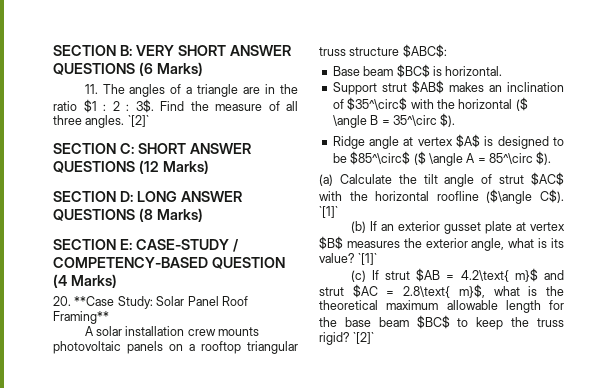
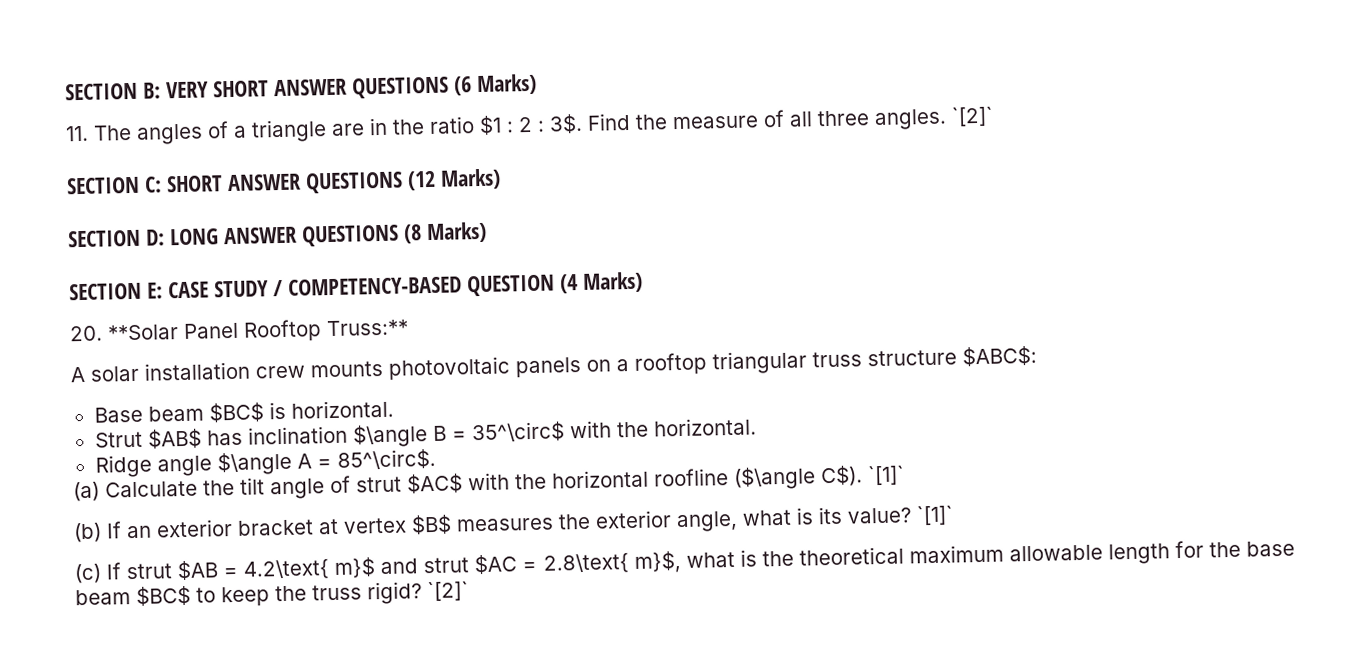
[135,239,229,250] CASE-STUDY -> [167,280,269,299] CASE STUDY
[74,296,248,309] [53,311,109,324] **Case Study: Solar Panel Roof Framing** -> [107,319,409,342] **Solar Panel Rooftop Truss:**
[332,80,564,95] [332,97,528,111] [332,113,456,128] [332,134,564,149] [332,151,552,166] Support strut $AB$ makes an inclination of $35^\circ$ with the horizontal ($ \angle B = 35^\circ $). // Ridge angle at vertex $A$ is designed to be $85^\circ$ ($ \angle A = 85^\circ $). -> [94,417,757,449] [94,448,436,478] Strut $AB$ has inclination $\angle B = 35^\circ$ with the horizontal. // Ridge angle $\angle A = 85^\circ$.
[443,221,512,234] gusset plate -> [237,519,314,536] bracket

